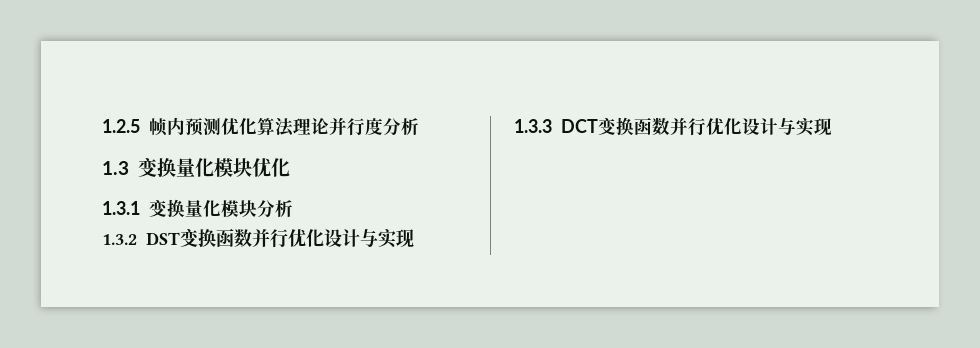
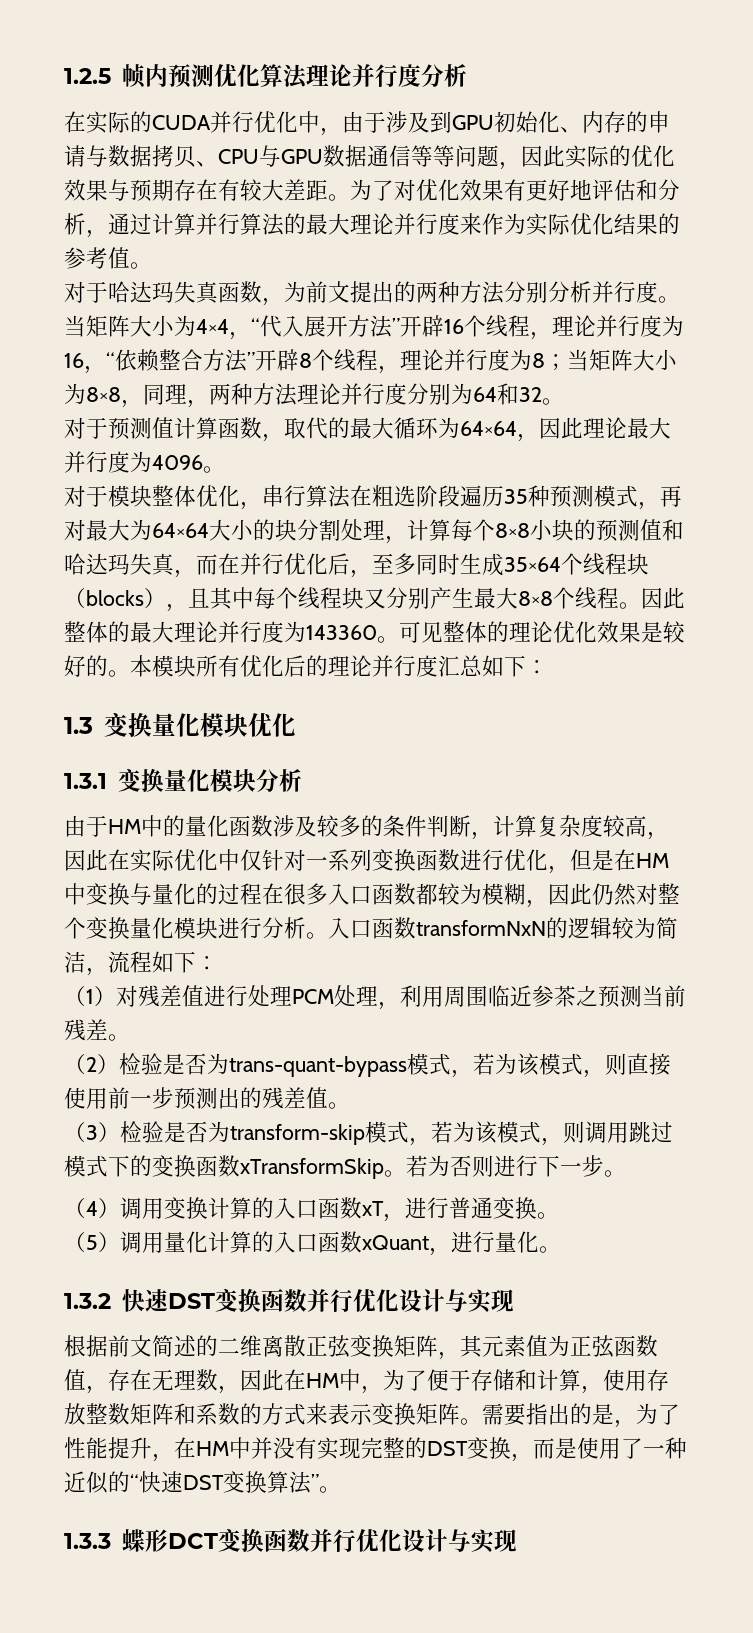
(419, 126) none -> [64,111,670,136] [64,145,675,170] [64,179,680,202] [64,213,680,238] [64,247,152,269] [64,281,680,306] [64,315,684,340] [64,349,677,374] [64,383,564,408] [64,417,671,442] [64,451,225,473] [64,485,682,510] [64,519,684,544] [64,553,649,578] [64,587,685,612] [64,621,685,643] [64,655,548,677] // 在实际的CUDA并行优化中，由于涉及到GPU初始化、内存的申请与数据拷贝、CPU与GPU数据通信等等问题，因此实际的优化效果与预期存在有较大差距。为了对优化效果有更好地评估和分析，通过计算并行算法的最大理论并行度来作为实际优化结果的参考值。 // 对于哈达玛失真函数，为前文提出的两种方法分别分析并行度。当矩阵大小为4×4，“代入展开方法”开辟16个线程，理论并行度为16，“依赖整合方法”开辟8个线程，理论并行度为8；当矩阵大小为8×8，同理，两种方法理论并行度分别为64和32。 // 对于预测值计算函数，取代的最大循环为64×64，因此理论最大并行度为4096。 // 对于模块整体优化，串行算法在粗选阶段遍历35种预测模式，再对最大为64×64大小的块分割处理，计算每个8×8小块的预测值和哈达玛失真，而在并行优化后，至多同时生成35×64个线程块（blocks），且其中每个线程块又分别产生最大8×8个线程。因此整体的最大理论并行度为143360。可见整体的理论优化效果是较好的。本模块所有优化后的理论并行度汇总如下：
[102,234,137,245] 1.3.2 -> [64,815,669,840] [64,849,669,874] [64,883,680,908] [64,917,678,939] [64,951,218,976] [64,985,686,1010] [64,1019,130,1041] [64,1053,671,1078] [64,1087,350,1110] [64,1121,673,1146] [64,1155,626,1179] [64,1197,559,1222] [64,1231,561,1256] [64,1289,168,1312] 由于HM中的量化函数涉及较多的条件判断，计算复杂度较高，因此在实际优化中仅针对一系列变换函数进行优化，但是在HM中变换与量化的过程在很多入口函数都较为模糊，因此仍然对整个变换量化模块进行分析。入口函数transformNxN的逻辑较为简洁，流程如下： // （1）对残差值进行处理PCM处理，利用周围临近参茶之预测当前残差。 // （2）检验是否为trans-quant-bypass模式，若为该模式，则直接使用前一步预测出的残差值。 // （3）检验是否为transform-skip模式，若为该模式，则调用跳过模式下的变换函数xTransformSkip。若为否则进行下一步。 // （4）调用变换计算的入口函数xT，进行普通变换。 // （5）调用量化计算的入口函数xQuant，进行量化。 // 1.3.2快速
(414, 238) none -> [64,1335,658,1360] [64,1369,669,1394] [64,1403,680,1428] [64,1437,687,1462] [64,1471,341,1494] // 根据前文简述的二维离散正弦变换矩阵，其元素值为正弦函数值，存在无理数，因此在HM中，为了便于存储和计算，使用存放整数矩阵和系数的方式来表示变换矩阵。需要指出的是，为了性能提升，在HM中并没有实现完整的DST变换，而是使用了一种近似的“快速DST变换算法”。
(552, 126) none -> [121,1529,168,1552] 蝶形

